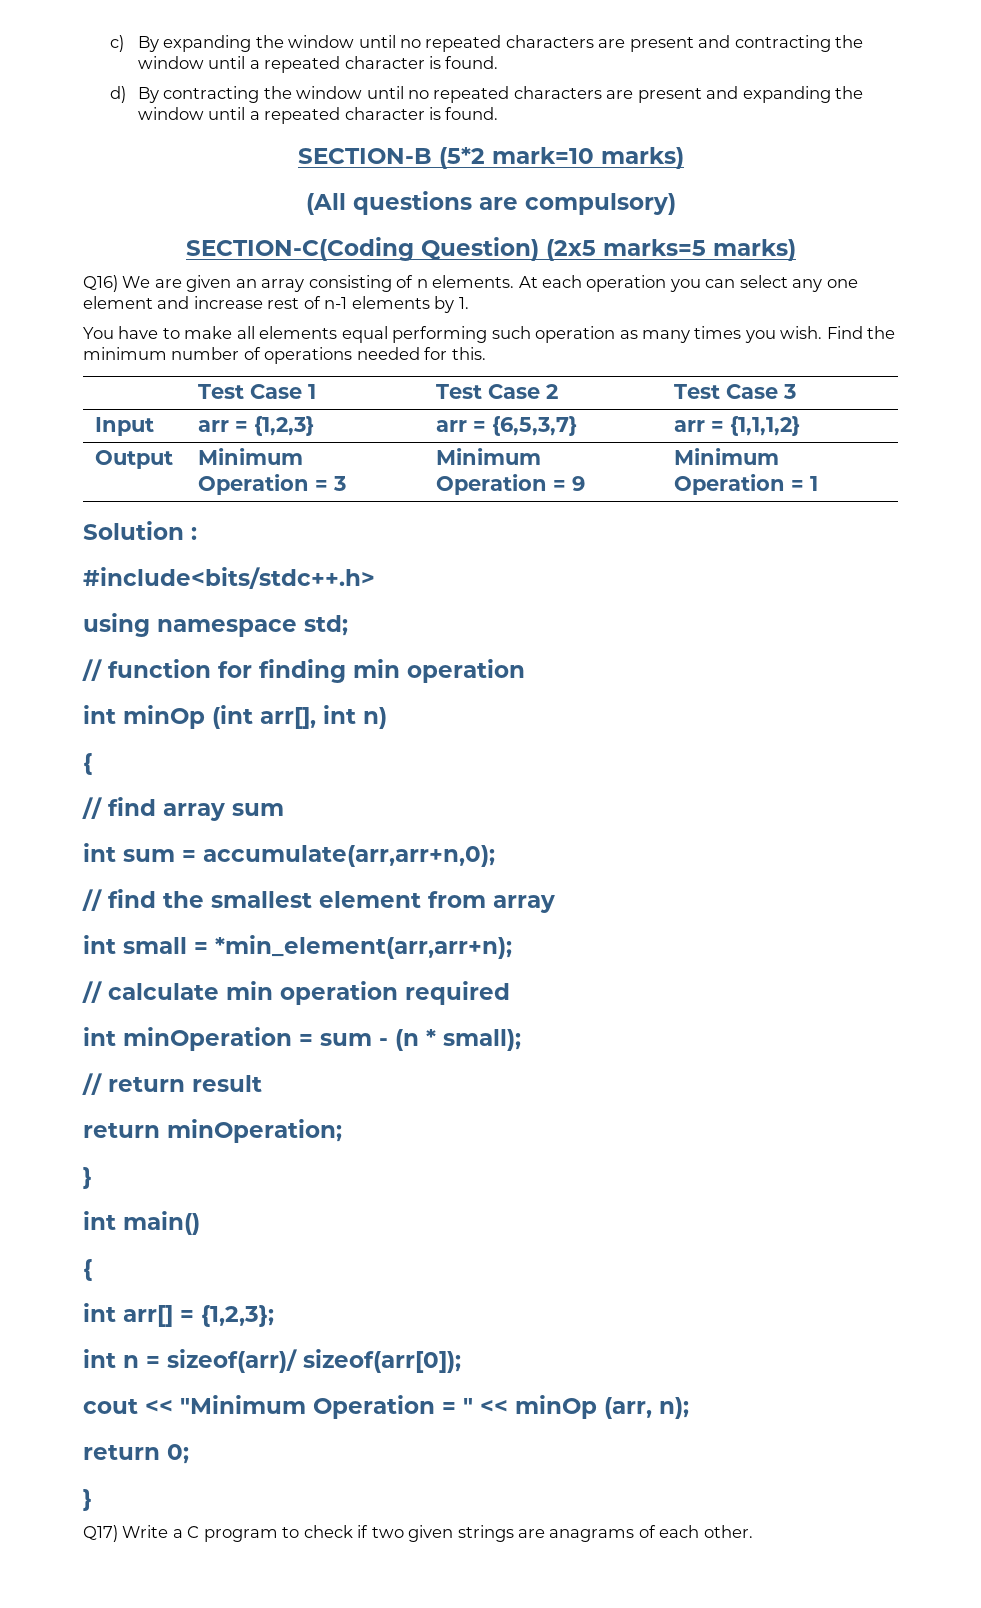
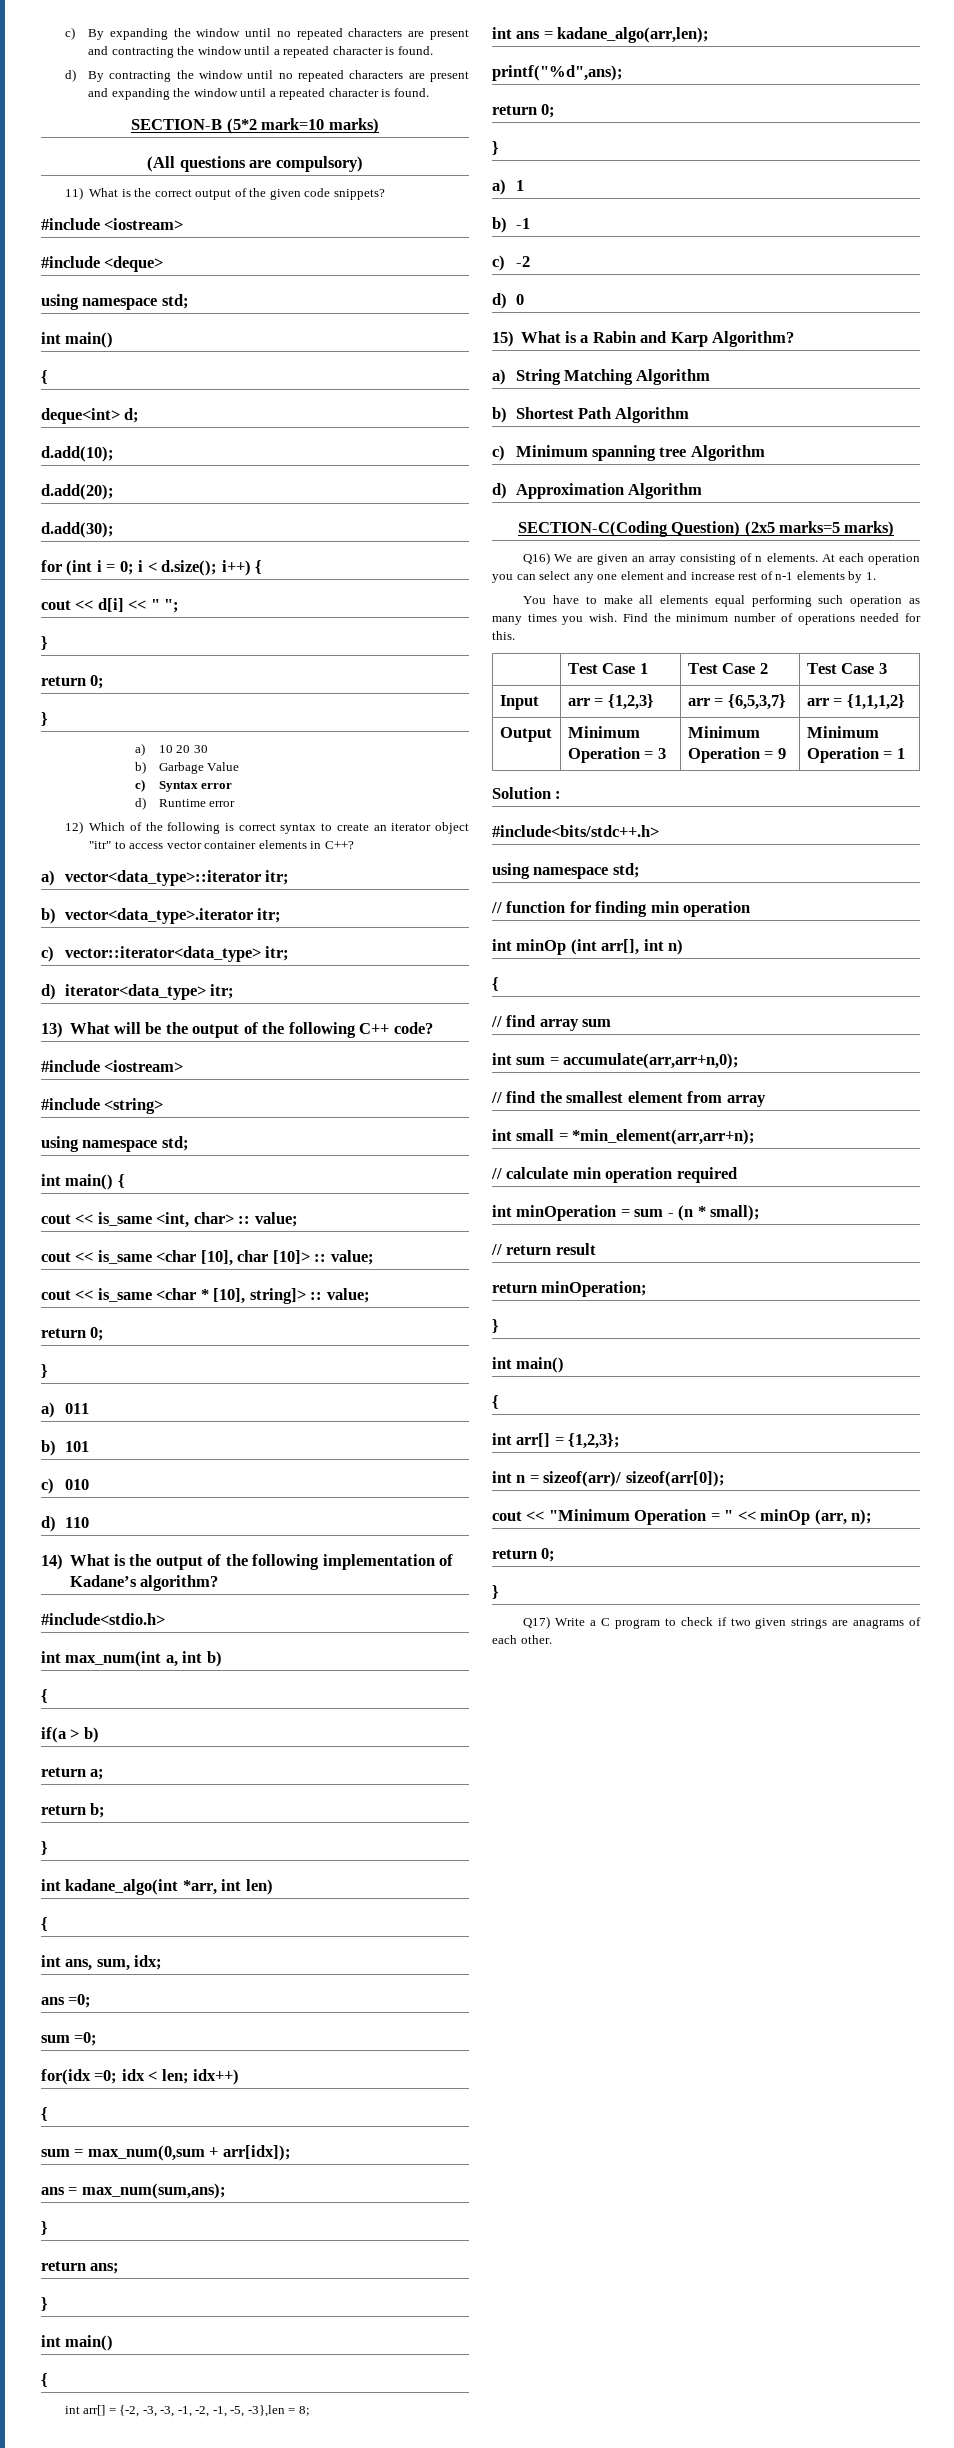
(676, 204) none -> [64,187,385,200] [41,218,184,230] [41,256,164,272] [41,294,189,310] [41,332,114,348] [41,370,48,384] [41,408,140,424] [41,446,114,462] [41,484,114,500] [41,522,114,538] [41,560,263,576] [41,598,180,613] [41,636,48,650] [41,675,105,689] [41,712,48,726] [135,743,208,756] [135,761,240,774] [135,779,233,792] [135,797,236,810] [64,821,469,834] [89,840,354,849] [41,870,290,886] [41,908,282,924] [41,946,290,962] [41,984,235,1000] [41,1022,433,1038] [41,1060,184,1072] [41,1098,164,1114] [41,1136,189,1152] [41,1174,125,1190] [41,1212,298,1228] [41,1250,374,1266] [41,1288,370,1304] [41,1327,105,1341] [41,1364,48,1378] [41,1402,89,1418] [41,1440,89,1456] [41,1478,89,1494] [41,1516,89,1532] [41,1554,454,1570] [69,1575,218,1591] [41,1613,165,1625] [41,1651,222,1667] [41,1689,48,1703] [41,1727,99,1743] [41,1767,105,1780] [41,1803,106,1818] [41,1841,48,1855] [41,1879,273,1895] [41,1917,48,1931] [41,1955,163,1971] [41,1994,92,2008] [41,2032,98,2046] [41,2069,240,2085] [41,2107,48,2121] [41,2145,291,2161] [41,2183,226,2199] [41,2221,48,2235] [41,2261,120,2274] [41,2297,48,2311] [41,2335,114,2351] [41,2373,48,2387] [64,2405,310,2417] [492,27,710,43] [492,65,623,81] [492,104,556,118] [492,141,499,155] [492,179,524,195] [492,217,530,233] [492,255,530,271] [492,293,524,309] [492,331,795,347] [492,369,711,385] [492,407,690,423] [492,445,765,461] [492,483,703,499] // 11) What is the correct output of the given code snippets? // #include <iostream> // #include <deque> // using namespace std; // int main() // { // deque<int> d; // d.add(10); // d.add(20); // d.add(30); // for (int i = 0; i < d.size(); i++) { // cout << d[i] << " "; // } // return 0; // } // a) 10 20 30 // b) Garbage Value // c) Syntax error // d) Runtime error // 12) Which of the following is correct syntax to create an iterator object "itr" to access vector container elements in C++? // a) vector<data_type>::iterator itr; // b) vector<data_type>.iterator itr; // c) vector::iterator<data_type> itr; // d) iterator<data_type> itr; // 13) What will be the output of the following C++ code? // #include <iostream> // #include <string> // using namespace std; // int main() { // cout << is_same <int, char> :: value; // cout << is_same <char [10], char [10]> :: value; // cout << is_same <char * [10], string]> :: value; // return 0; // } // a) 011 // b) 101 // c) 010 // d) 110 // 14) What is the output of the following implementation of Kadane’s algorithm? // #include<stdio.h> // int max_num(int a, int b) // { // if(a > b) // return a; // return b; // } // int kadane_algo(int *arr, int len) // { // int ans, sum, idx; // ans =0; // sum =0; // for(idx =0; idx < len; idx++) // { // sum = max_num(0,sum + arr[idx]); // ans = max_num(sum,ans); // } // return ans; // } // int main() // { // int arr[] = {-2, -3, -3, -1, -2, -1, -5, -3},len = 8; // int ans = kadane_algo(arr,len); // printf("%d",ans); // return 0; // } // a) 1 // b) -1 // c) -2 // d) 0 // 15) What is a Rabin and Karp Algorithm? // a) String Matching Algorithm // b) Shortest Path Algorithm // c) Minimum spanning tree Algorithm // d) Approximation Algorithm

